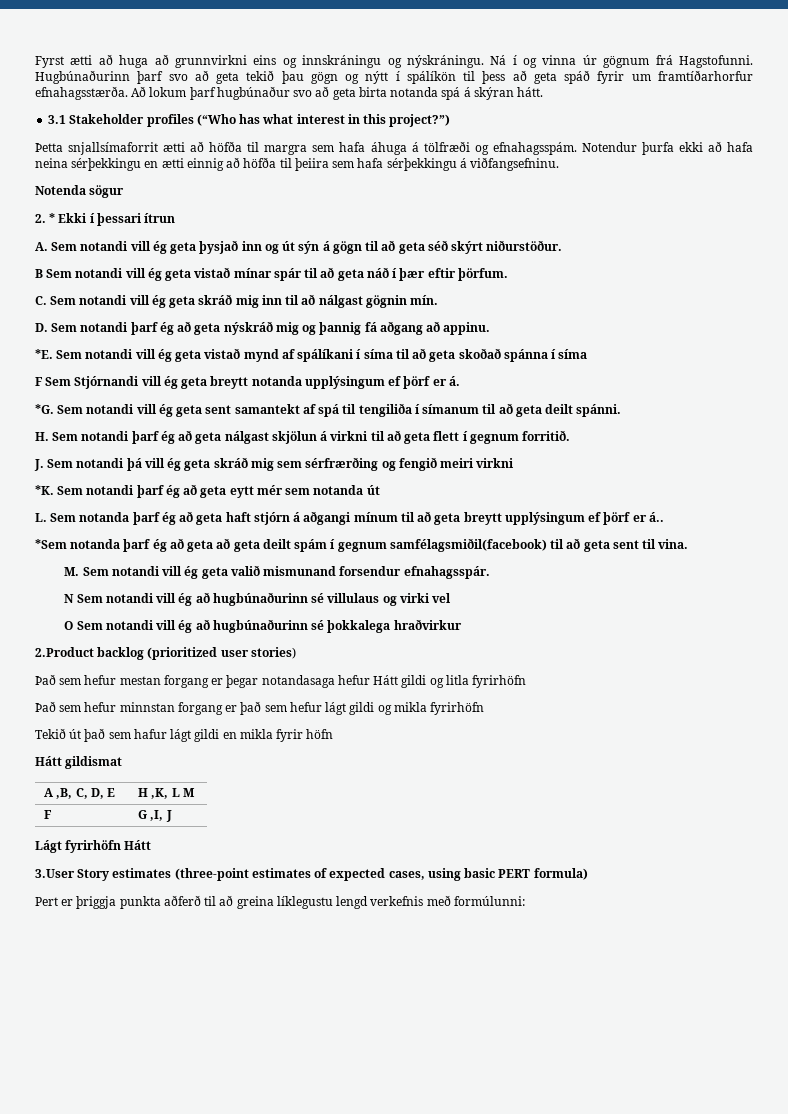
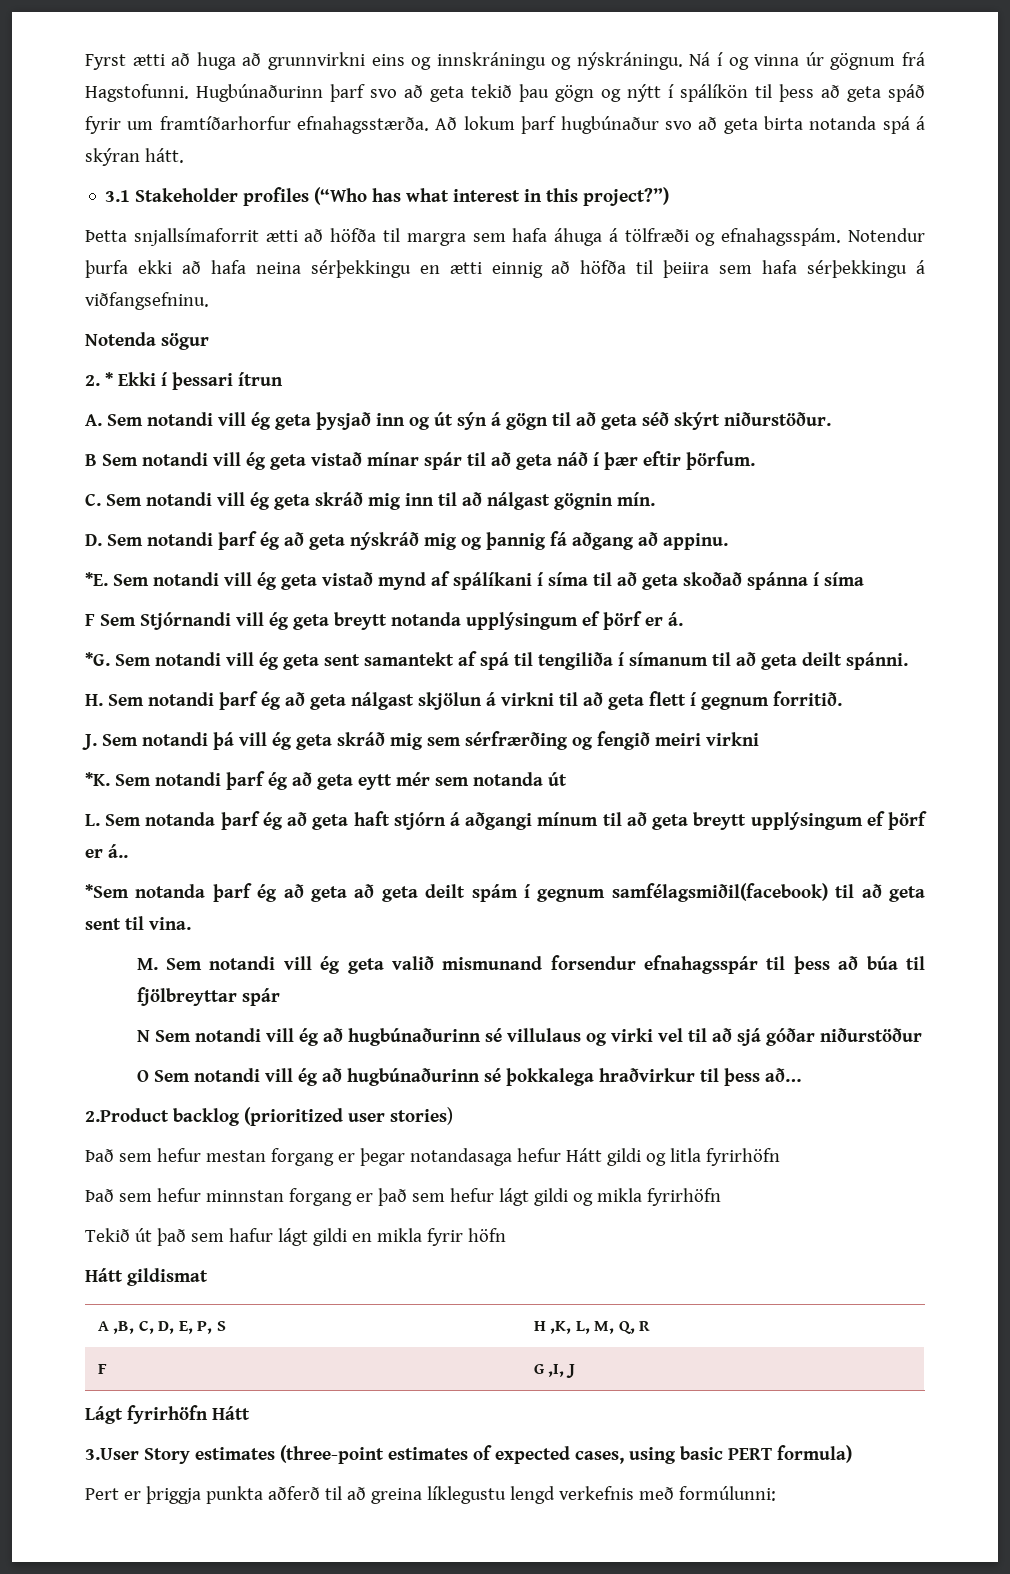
[403,566,490,579] efnahagsspár. -> [644,955,925,974] [136,987,280,1006] efnahagsspár til þess að búa til fjölbreyttar spár
(452, 598) none -> [687,1028,922,1046] til að sjá góðar niðurstöður
(462, 624) none -> [699,1068,802,1086] til þess að…
[107,788,116,797] E -> [178,1321,226,1334] E, P, S
[171,788,195,797] L M -> [575,1321,651,1334] L, M, Q, R

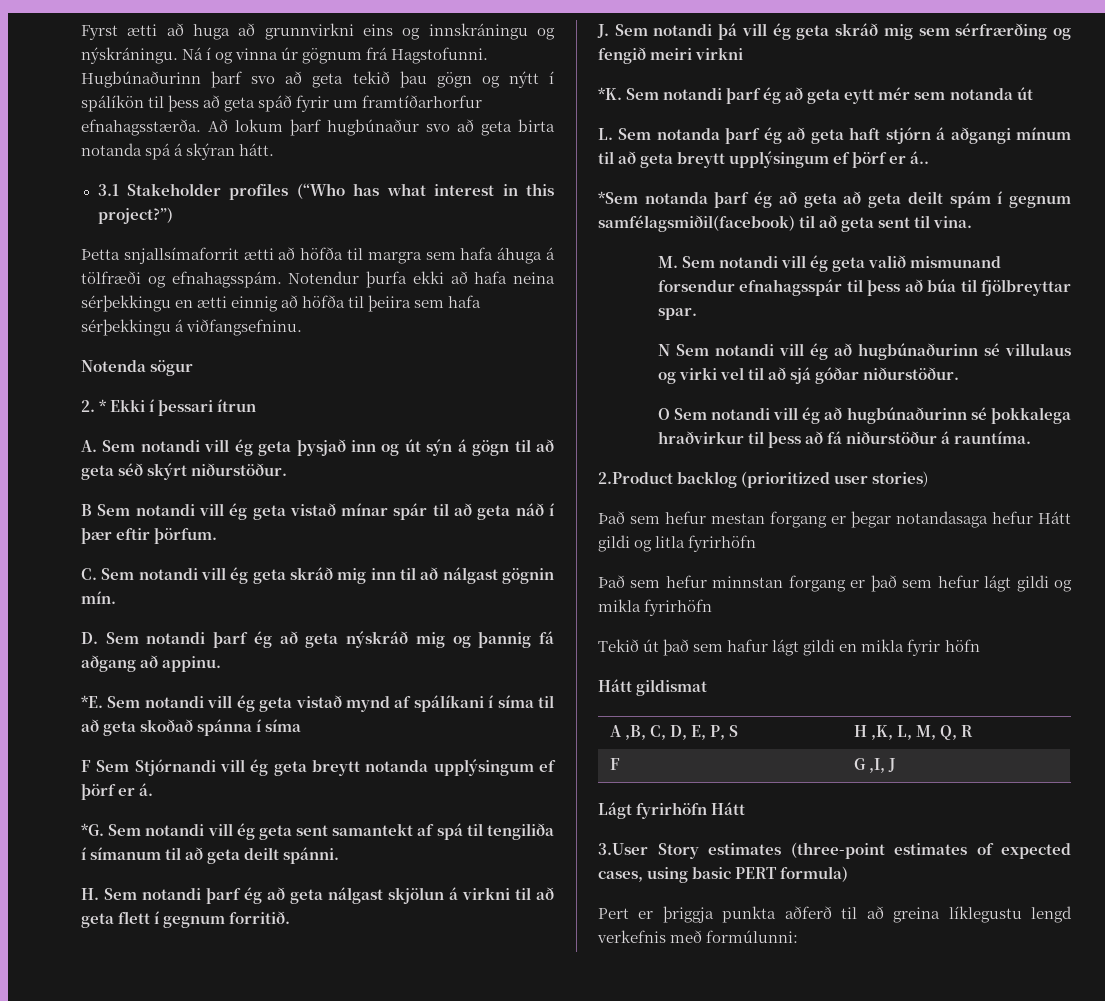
[241,988,280,1006] spár -> [657,308,697,320] spar.
[819,1028,922,1042] niðurstöður -> [862,367,959,380] niðurstöður.
[764,1068,802,1082] að… -> [804,431,1031,444] að fá niðurstöður á rauntíma.

